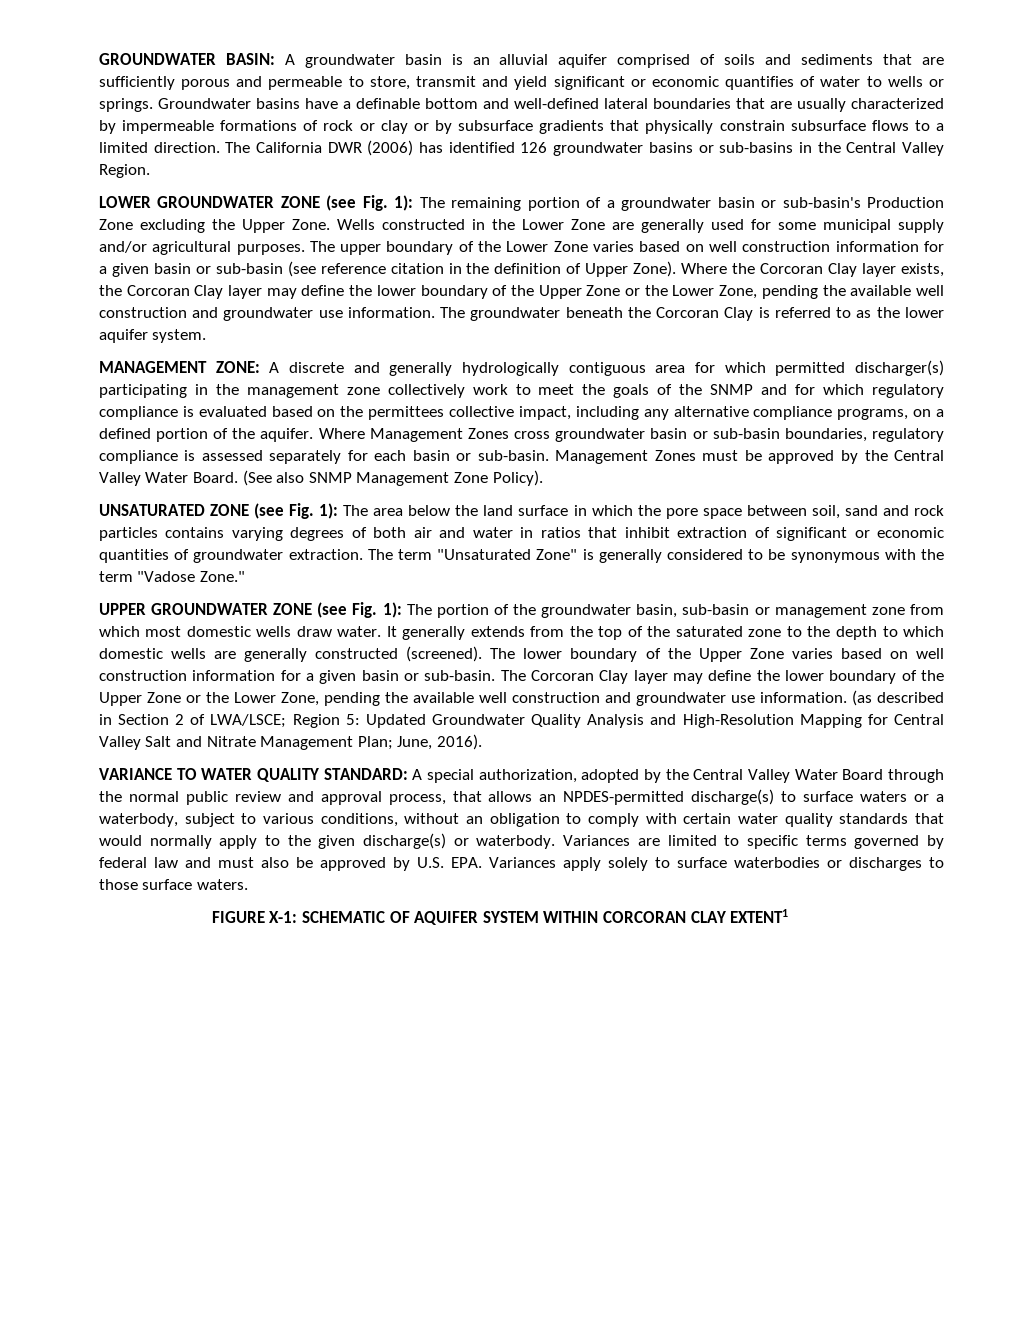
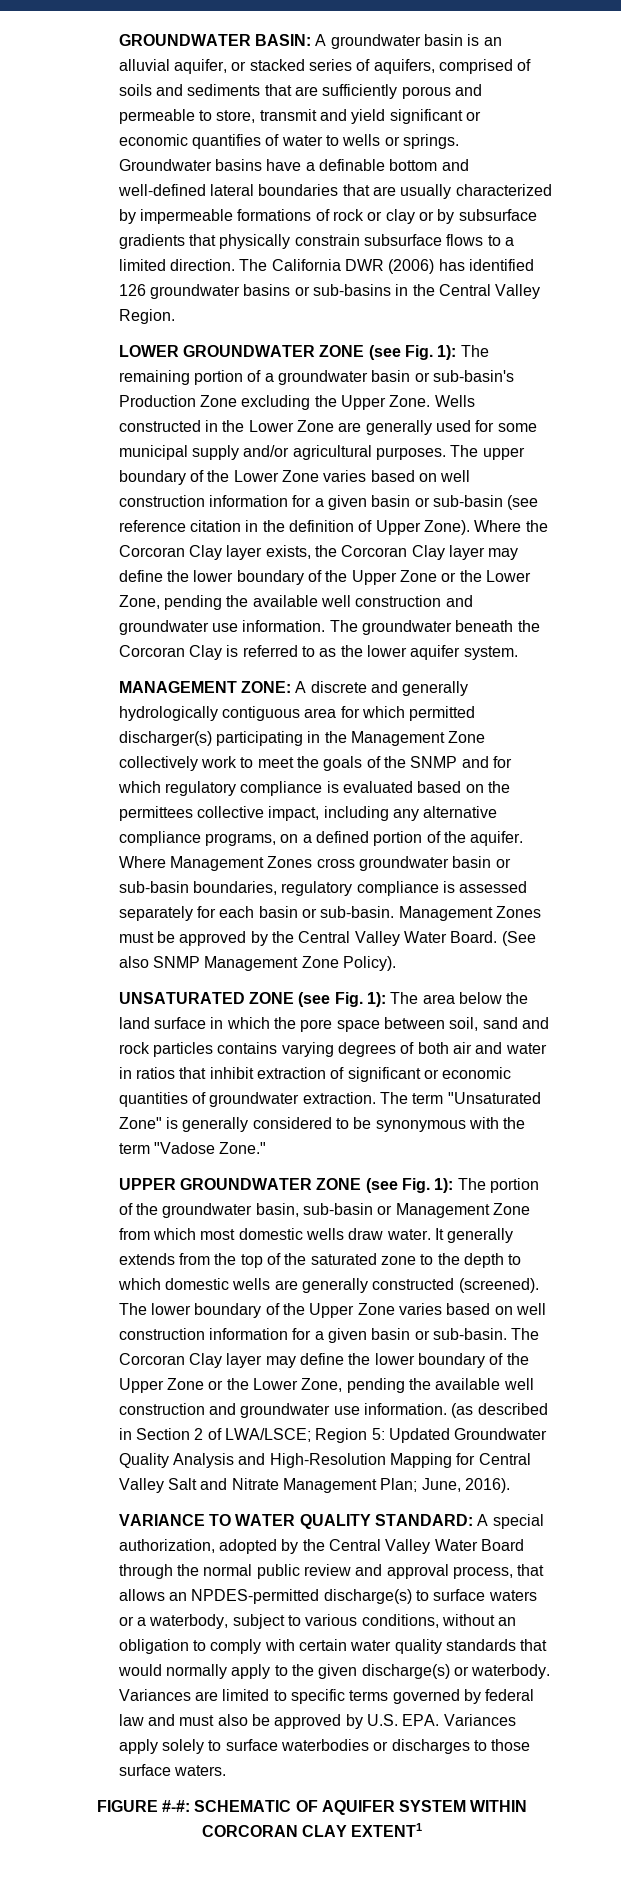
[558,54,608,68] aquifer -> [174,59,435,74] aquifer, or stacked series of aquifers,
[246,384,380,398] management zone -> [351,731,486,746] Management Zone
[774,604,905,618] management zone -> [395,1203,531,1218] Management Zone
[269,911,298,923] X-1: -> [161,1800,190,1812] #-#:

